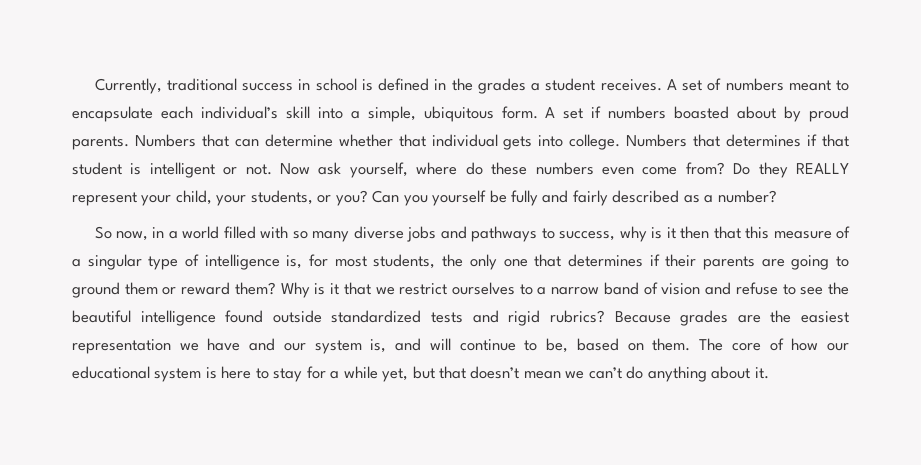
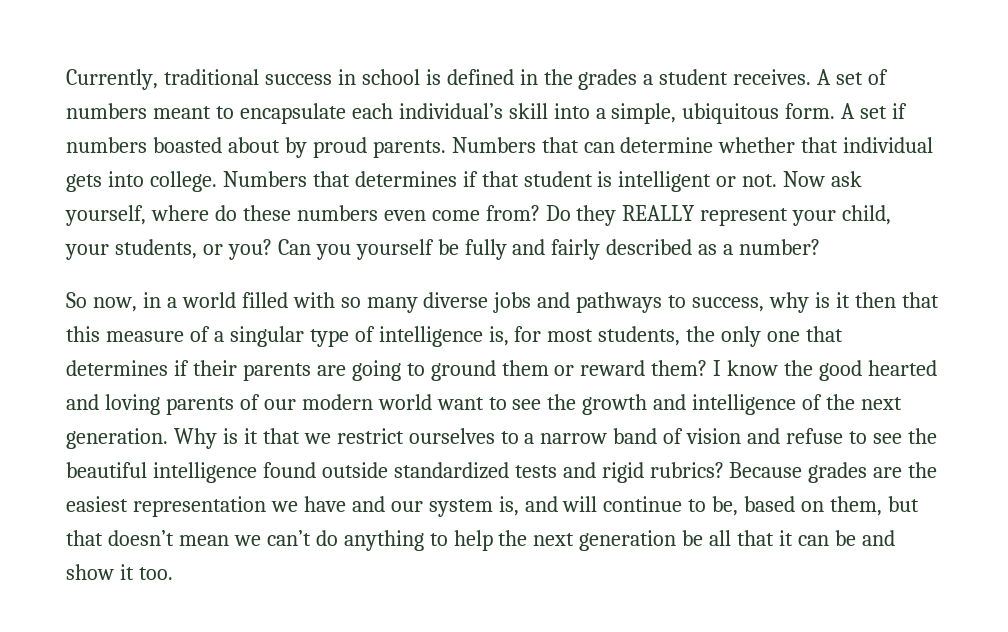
(276, 288) none -> [713,360,938,381] [66,394,903,415] [66,428,168,449] I know the good hearted and loving parents of our modern world want to see the growth and intelligence of the next generation.
[652,338,849,351] [72,366,409,382] them. The core of how our educational system is here to stay for a while yet, -> [830,496,883,516] them,
[711,366,769,379] about it. -> [429,530,895,551] [66,564,173,580] to help the next generation be all that it can be and show it too.

